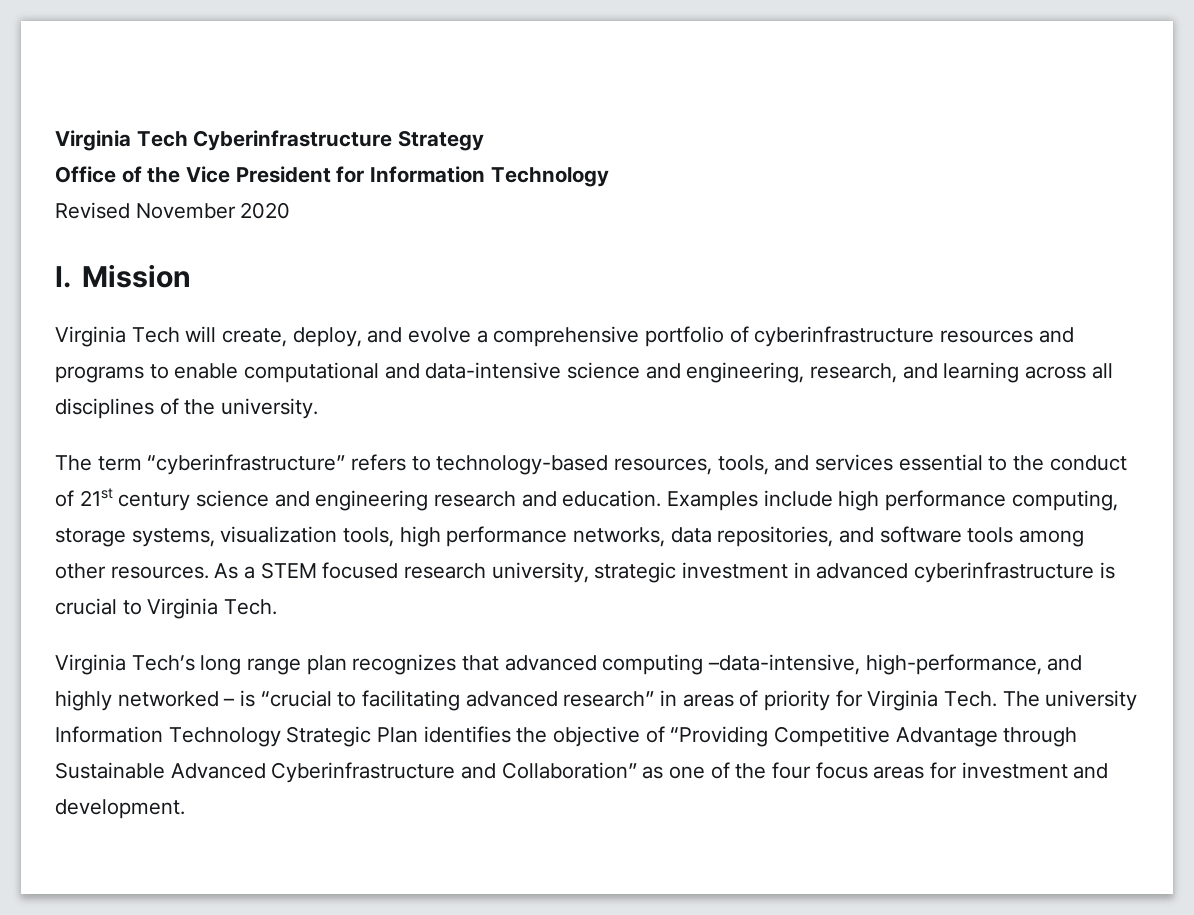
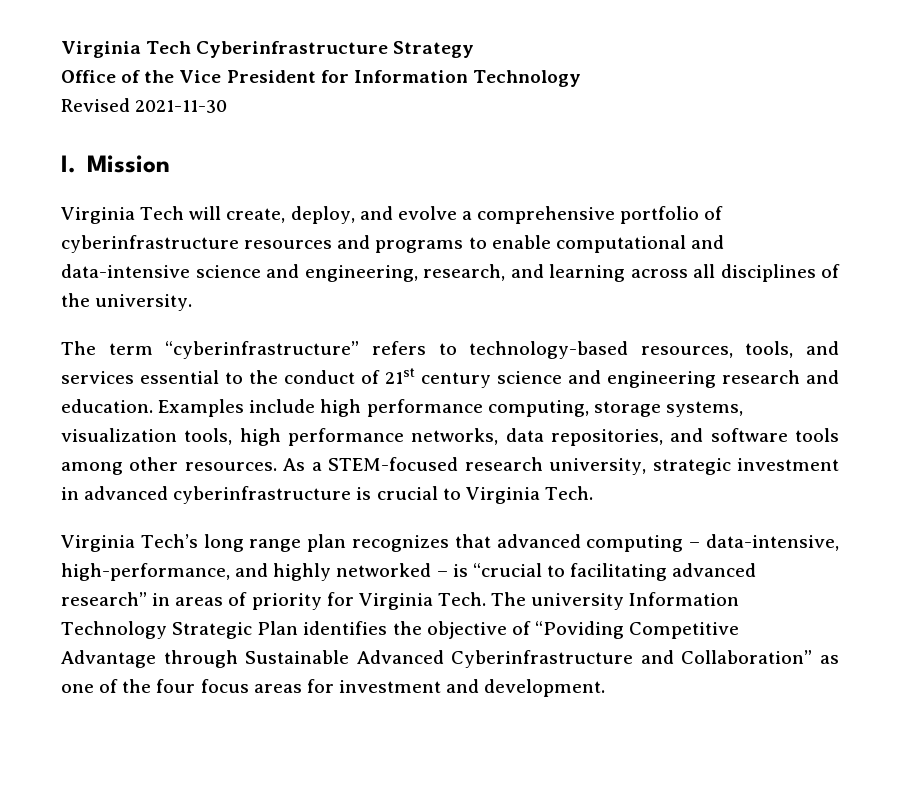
[135,202,291,219] November 2020 -> [135,100,228,113] 2021-11-30
[260,562,399,579] STEM focused -> [328,457,459,471] STEM-focused
[708,654,861,675] –data-intensive, -> [689,534,840,551] – data-intensive,
[670,726,769,747] “Providing -> [534,621,624,639] “Poviding

